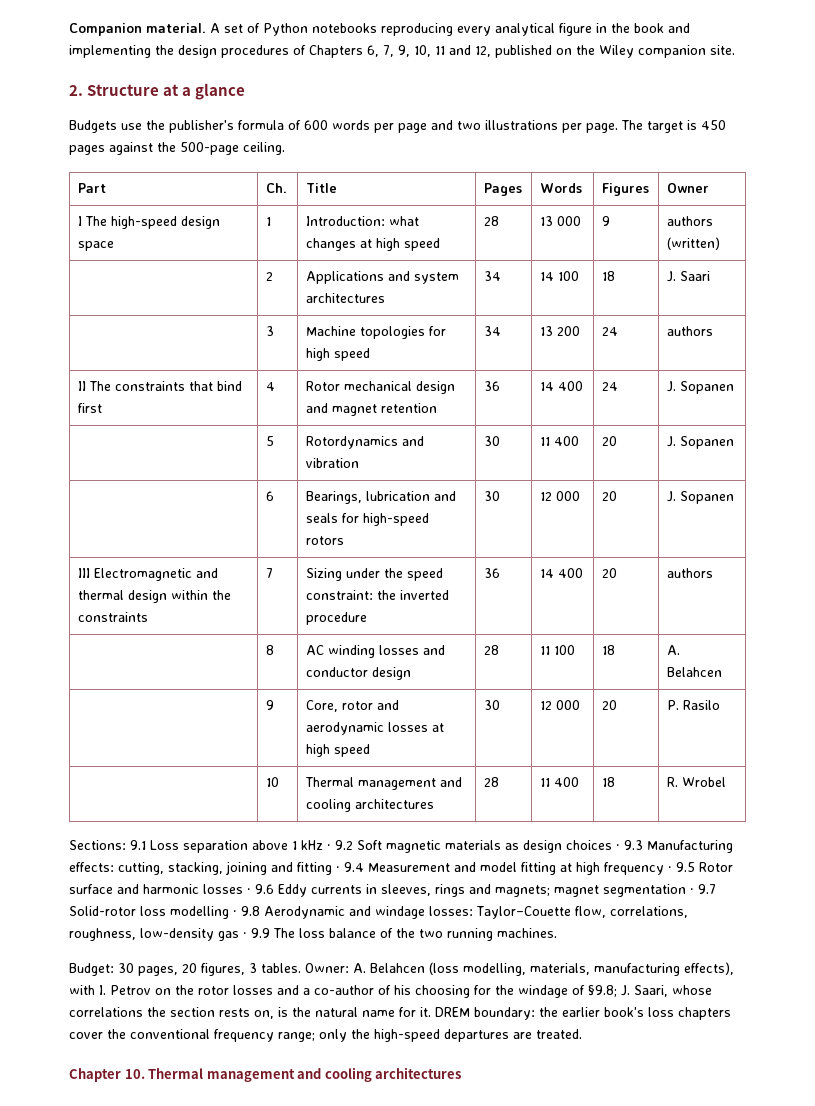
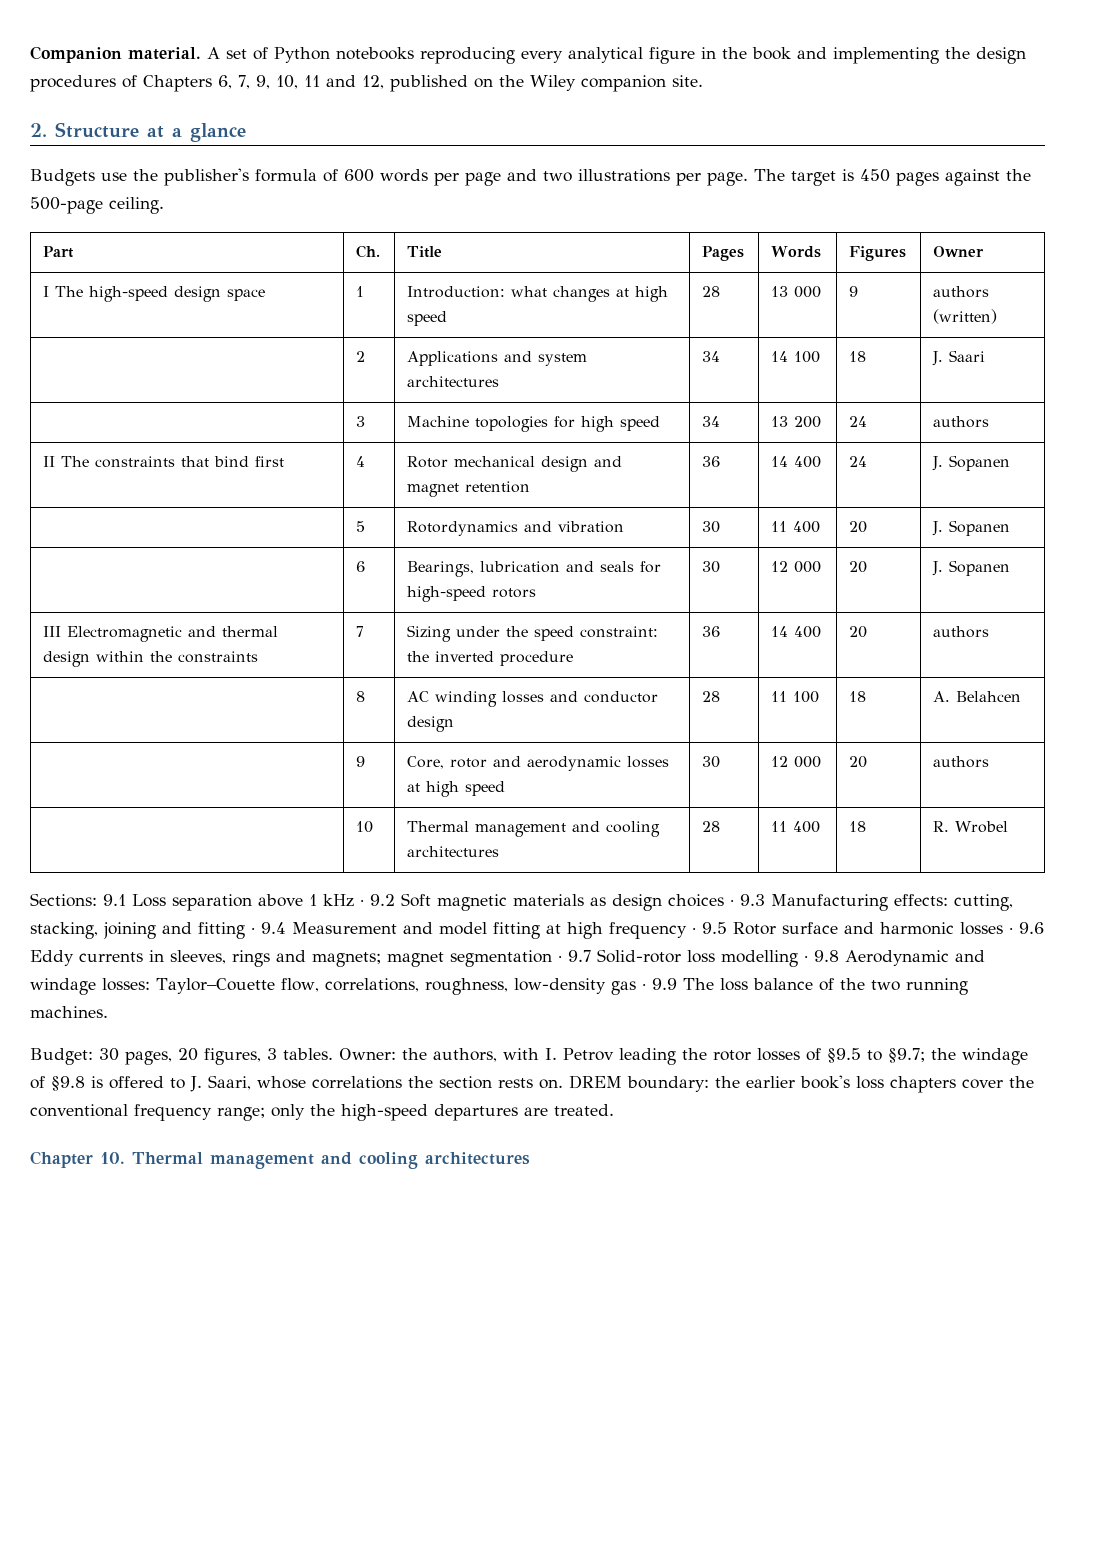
[666,700,720,710] P. Rasilo -> [933,756,990,768] authors
[353,962,734,976] A. Belahcen (loss modelling, materials, manufacturing effects), -> [402,1048,497,1062] the authors,
[155,988,171,995] on -> [619,1048,676,1065] leading
[277,985,617,998] and a co-author of his choosing for the windage of §9.8; -> [806,1048,1028,1065] [30,1076,185,1091] of §9.5 to §9.7; the windage of §9.8 is offered to
[254,1007,431,1019] on, is the natural name for it. -> [539,1079,563,1089] on.

